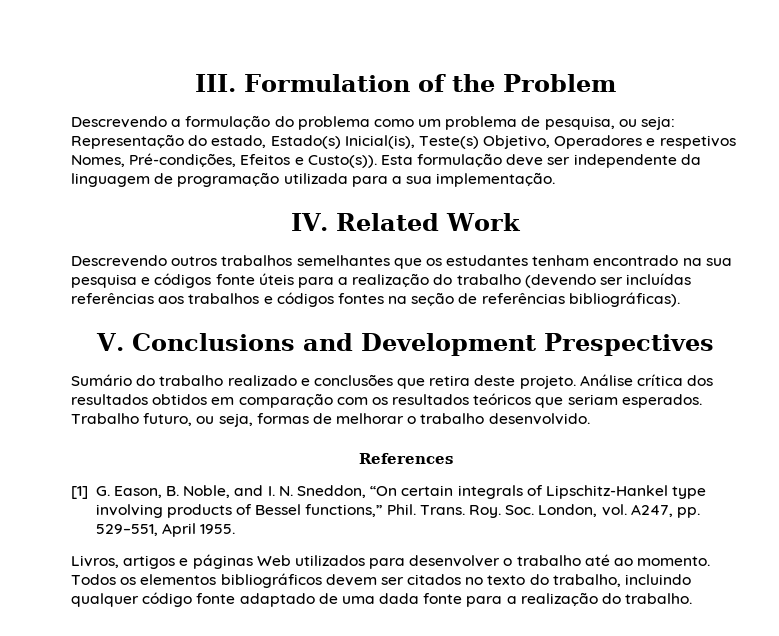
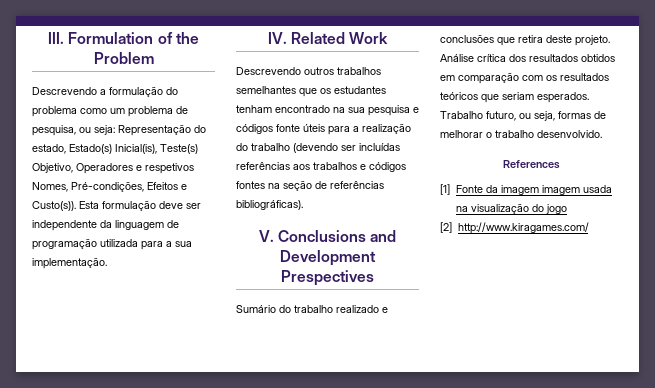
[95,485,707,499] [95,504,700,518] [95,523,236,537] [71,554,711,569] [71,573,692,588] [71,592,693,607] G. Eason, B. Noble, and I. N. Sneddon, “On certain integrals of Lipschitz-Hankel type involving products of Bessel functions,” Phil. Trans. Roy. Soc. London, vol. A247, pp. 529–551, April 1955. // Livros, artigos e páginas Web utilizados para desenvolver o trabalho até ao momento. Todos os elementos bibliográficos devem ser citados no texto do trabalho, incluindo qualquer código fonte adaptado de uma dada fonte para a realização do trabalho. -> [456,185,613,195] [456,203,568,214] [440,222,589,234] Fonte da imagem imagem usada na visualização do jogo // [2] http://www.kiragames.com/

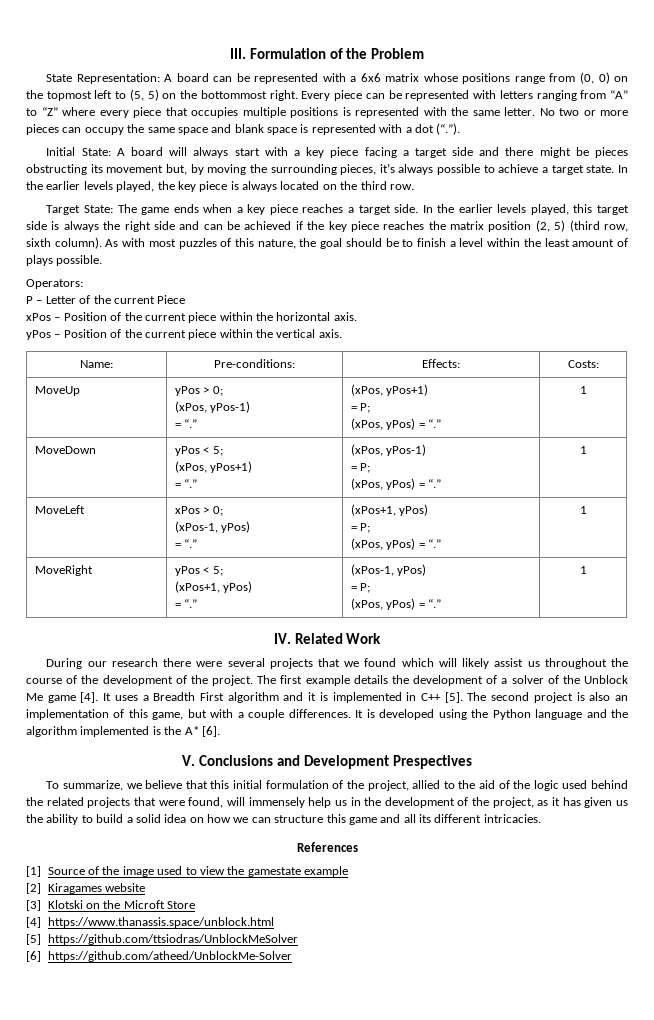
[32,86,178,97] [32,106,188,117] [32,124,206,136] [32,144,198,154] [32,163,194,174] [32,181,187,192] [32,200,201,211] [32,220,179,231] [32,238,192,250] [32,257,107,269] [267,32,389,44] [236,67,381,75] [236,86,386,97] [236,105,419,116] [236,123,411,135] [236,143,400,153] [236,162,406,172] [236,180,384,191] [236,200,303,210] Descrevendo a formulação do problema como um problema de pesquisa, ou seja: Representação do estado, Estado(s) Inicial(is), Teste(s) Objetivo, Operadores e respetivos Nomes, Pré-condições, Efeitos e Custo(s)). Esta formulação deve ser independente da linguagem de programação utilizada para a sua implementação. // IV. Related Work // Descrevendo outros trabalhos semelhantes que os estudantes tenham encontrado na sua pesquisa e códigos fonte úteis para a realização do trabalho (devendo ser incluídas referências aos trabalhos e códigos fontes na seção de referências bibliográficas). -> [46,72,628,84] [26,89,629,101] [26,107,628,118] [26,123,461,135] [46,147,629,158] [26,163,628,175] [26,181,414,192] [46,204,629,215] [26,220,629,232] [26,237,628,249] [26,255,103,266] [26,279,83,289] [26,295,186,304] [26,312,357,323] [26,329,342,340] [80,360,113,368] [214,359,295,368] [422,359,460,368] [567,360,599,368] [35,386,81,396] [175,386,223,396] [175,401,251,413] [175,419,198,428] [351,384,429,396] [351,403,371,413] [351,418,442,430] [579,386,587,394] [35,446,97,454] [175,446,223,456] [175,461,253,473] [175,479,198,488] [351,444,427,456] [351,463,371,473] [351,478,442,490] [579,446,587,454] [35,505,86,514] [175,506,223,516] [175,521,251,533] [175,539,198,548] [351,504,429,516] [351,523,371,533] [351,538,442,550] [579,506,587,514] [35,565,94,576] [175,566,223,576] [175,581,253,593] [175,599,198,608] [351,564,427,576] [351,583,371,593] [351,598,442,610] [579,566,587,574] [273,633,382,644] [46,658,629,669] [26,675,628,686] [26,692,628,703] [26,709,629,720] [26,726,220,737] State Representation: A board can be represented with a 6x6 matrix whose positions range from (0, 0) on the topmost left to (5, 5) on the bottommost right. Every piece can be represented with letters ranging from “A” to “Z” where every piece that occupies multiple positions is represented with the same letter. No two or more pieces can occupy the same space and blank space is represented with a dot (“.”). // Initial State: A board will always start with a key piece facing a target side and there might be pieces obstructing its movement but, by moving the surrounding pieces, it’s always possible to achieve a target state. In the earlier levels played, the key piece is always located on the third row. // Target State: The game ends when a key piece reaches a target side. In the earlier levels played, this target side is always the right side and can be achieved if the key piece reaches the matrix position (2, 5) (third row, sixth column). As with most puzzles of this nature, the goal should be to finish a level within the least amount of plays possible. // Operators: // P – Letter of the current Piece // xPos – Position of the current piece within the horizontal axis. // yPos – Position of the current piece within the vertical axis. // Name: | Pre-conditions: | Effects: | Costs: // MoveUp | yPos > 0; // (xPos, yPos-1) // = “.” | (xPos, yPos+1) // = P; // (xPos, yPos) = “.” | 1 // MoveDown | yPos < 5; // (xPos, yPos+1) // = “.” | (xPos, yPos-1) // = P; // (xPos, yPos) = “.” | 1 // MoveLeft | xPos > 0; // (xPos-1, yPos) // = “.” | (xPos+1, yPos) // = P; // (xPos, yPos) = “.” | 1 // MoveRight | yPos < 5; // (xPos+1, yPos) // = “.” | (xPos-1, yPos) // = P; // (xPos, yPos) = “.” | 1 // IV. Related Work // During our research there were several projects that we found which will likely assist us throughout the course of the development of the project. The first example details the development of a solver of the Unblock Me game [4]. It uses a Breadth First algorithm and it is implemented in C++ [5]. The second project is also an implementation of this game, but with a couple differences. It is developed using the Python language and the algorithm implemented is the A* [6].
[236,305,388,313] [440,34,610,46] [440,54,615,62] [440,72,609,84] [440,92,589,103] [440,111,606,121] [440,130,602,138] [503,160,560,169] [440,184,613,195] [456,203,568,214] [440,222,589,234] Sumário do trabalho realizado e conclusões que retira deste projeto. Análise crítica dos resultados obtidos em comparação com os resultados teóricos que seriam esperados. Trabalho futuro, ou seja, formas de melhorar o trabalho desenvolvido. // References // [1] Fonte da imagem imagem usada na visualização do jogo // [2] http://www.kiragames.com/ -> [46,780,629,791] [26,797,628,808] [26,814,541,825] [296,842,358,852] [26,866,349,877] [26,883,146,894] [26,900,196,911] [26,917,274,928] [26,934,298,945] [26,951,292,962] To summarize, we believe that this initial formulation of the project, allied to the aid of the logic used behind the related projects that were found, will immensely help us in the development of the project, as it has given us the ability to build a solid idea on how we can structure this game and all its different intricacies. // References // [1] Source of the image used to view the gamestate example // [2] Kiragames website // [3] Klotski on the Microft Store // [4] https://www.thanassis.space/unblock.html // [5] https://github.com/ttsiodras/UnblockMeSolver // [6] https://github.com/atheed/UnblockMe-Solver

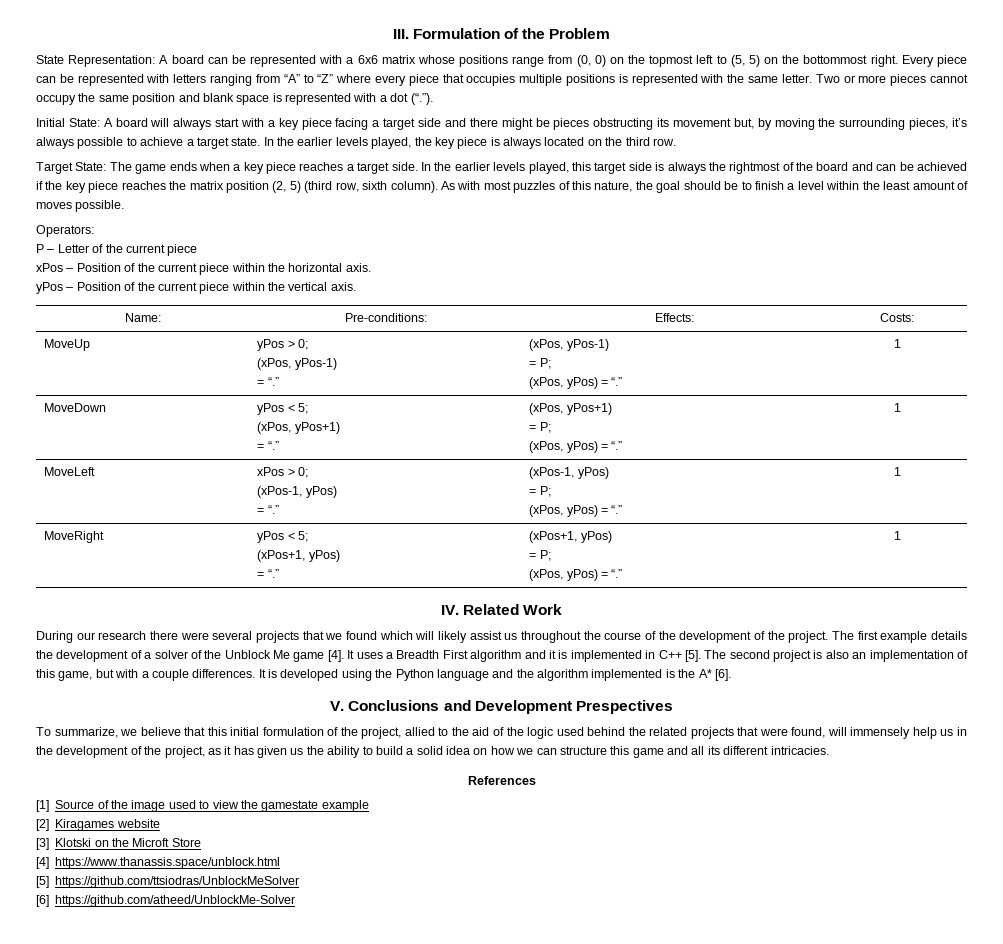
[539,108,579,116] No two -> [815,74,840,83] Two
[62,127,82,133] can -> [929,74,968,83] cannot
[177,127,208,135] space -> [132,93,176,105] position
[124,221,175,232] right side -> [729,162,849,174] rightmost of the board
[26,255,53,266] plays -> [36,202,72,209] moves
[157,295,186,304] Piece -> [167,244,198,256] piece
[386,384,429,396] yPos+1) -> [566,339,609,351] yPos-1)
[386,444,427,456] yPos-1) -> [566,403,612,415] yPos+1)
[351,504,397,516] (xPos+1, -> [529,467,575,479] (xPos-1,
[351,564,395,576] (xPos-1, -> [529,531,578,543] (xPos+1,

